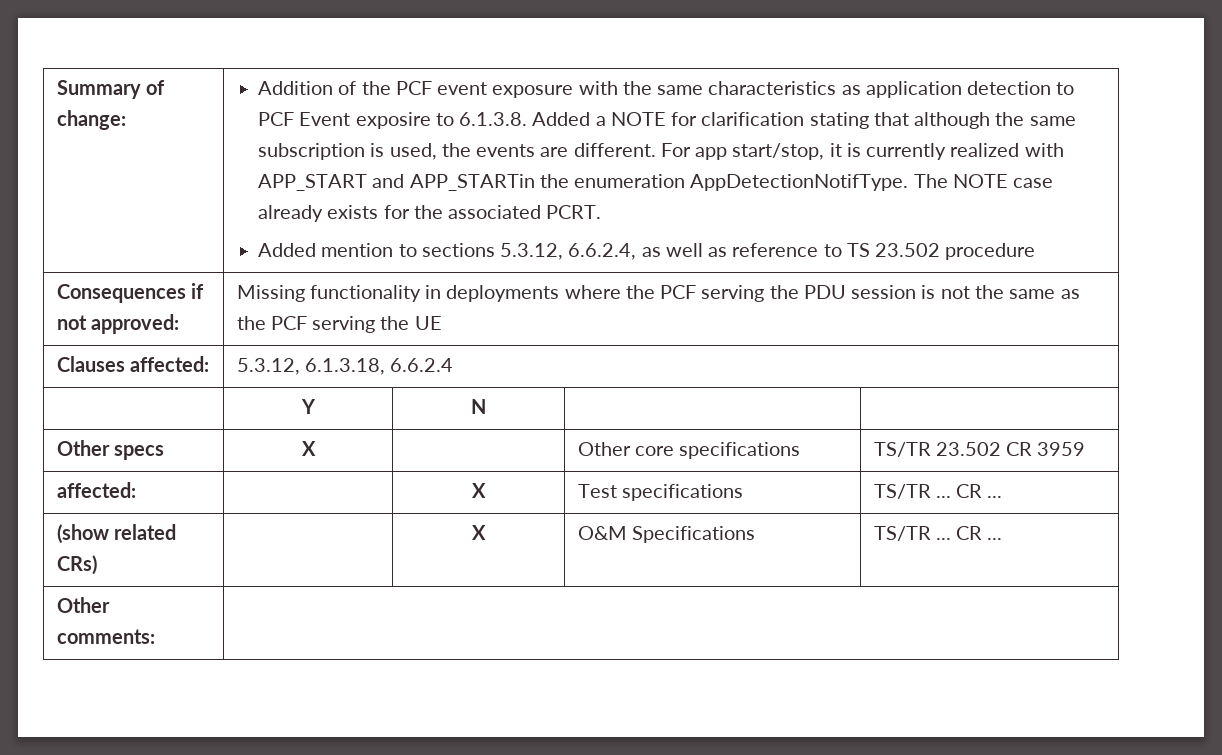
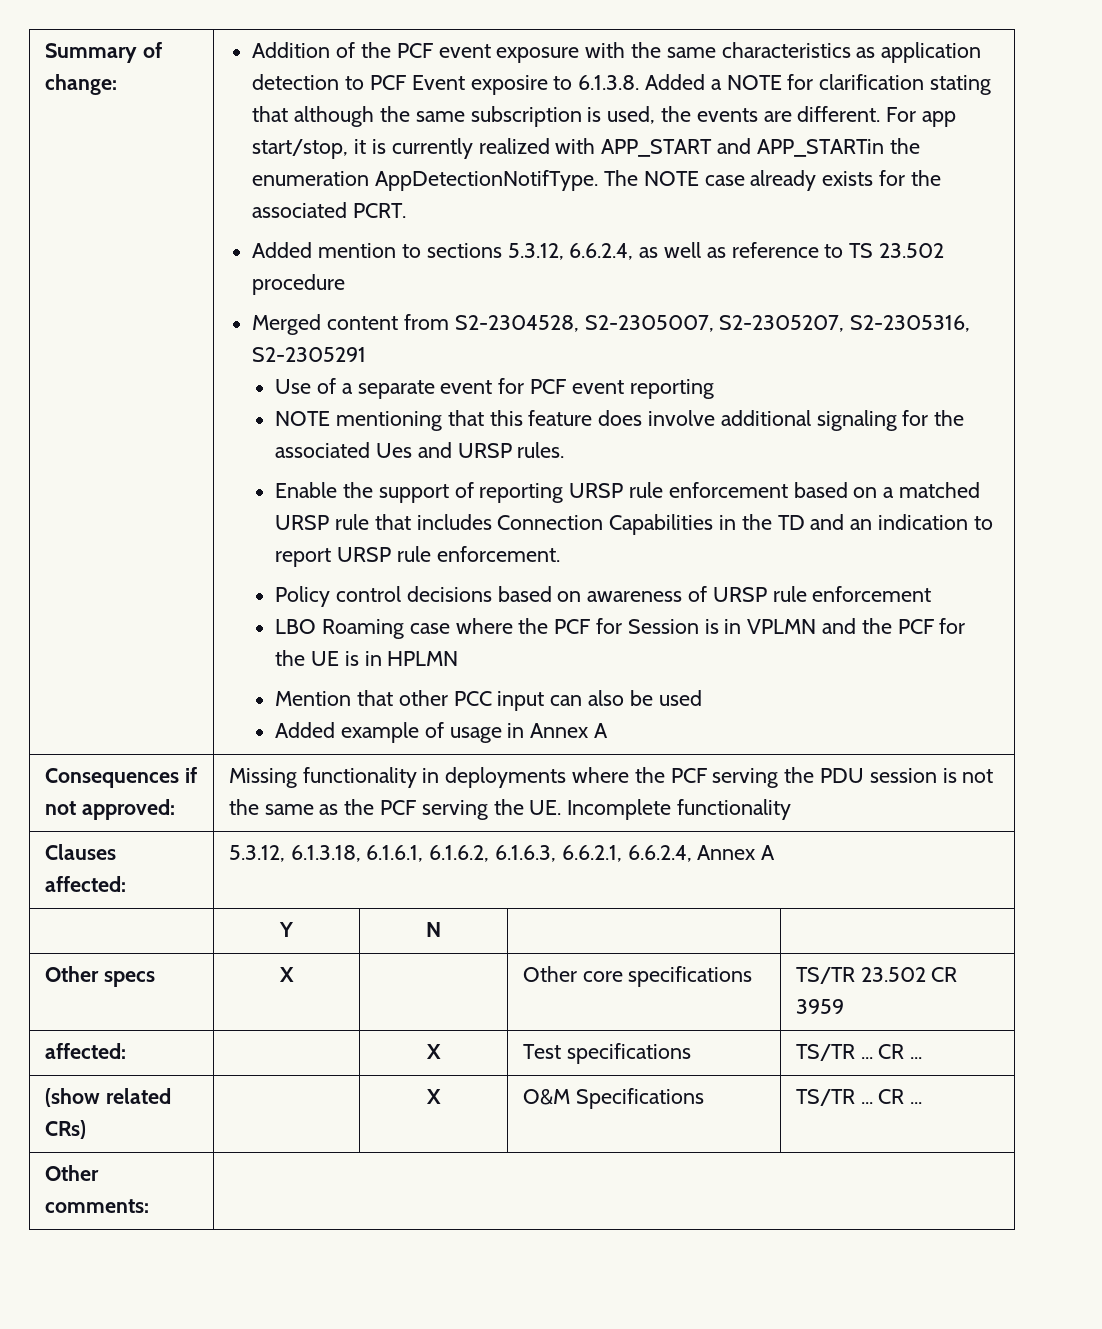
(1036, 251) none -> [252,314,971,335] [252,347,367,362] [275,378,714,399] [275,410,965,431] [275,442,565,458] [275,482,980,503] [275,514,993,535] [275,546,560,567] [275,586,932,607] [275,618,966,639] [275,650,459,666] [275,690,702,711] [275,722,608,743] // Merged content from S2-2304528, S2-2305007, S2-2305207, S2-2305316, S2-2305291 // Use of a separate event for PCF event reporting // NOTE mentioning that this feature does involve additional signaling for the associated Ues and URSP rules. // Enable the support of reporting URSP rule enforcement based on a matched URSP rule that includes Connection Capabilities in the TD and an indication to report URSP rule enforcement. // Policy control decisions based on awareness of URSP rule enforcement // LBO Roaming case where the PCF for Session is in VPLMN and the PCF for the UE is in HPLMN // Mention that other PCC input can also be used // Added example of usage in Annex A
[414,316,442,330] UE -> [529,799,792,820] UE. Incomplete functionality
[390,358,454,372] 6.6.2.4 -> [366,845,776,862] 6.1.6.1, 6.1.6.2, 6.1.6.3, 6.6.2.1, 6.6.2.4, Annex A

